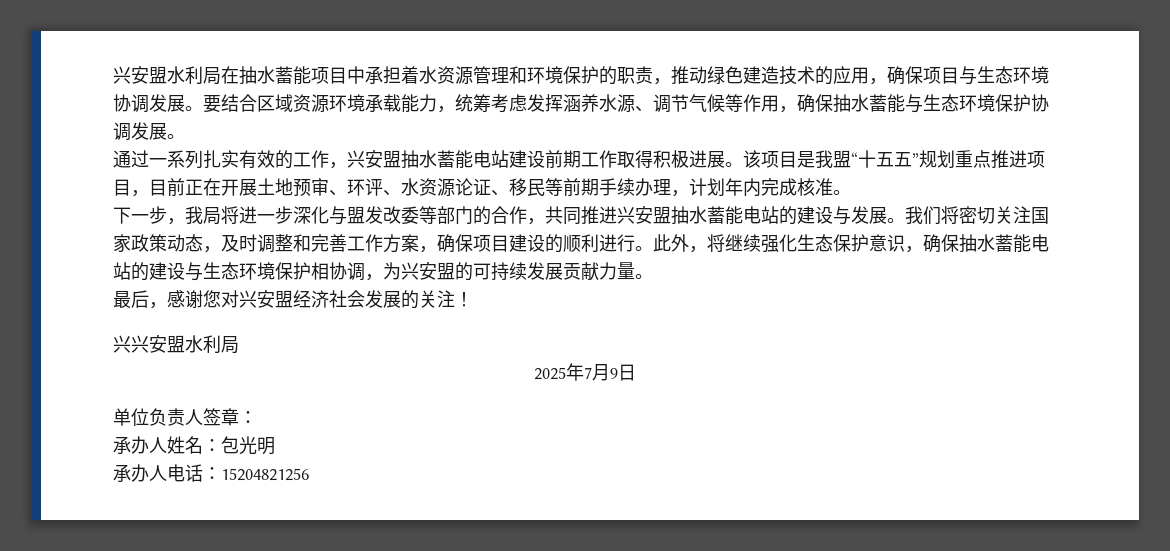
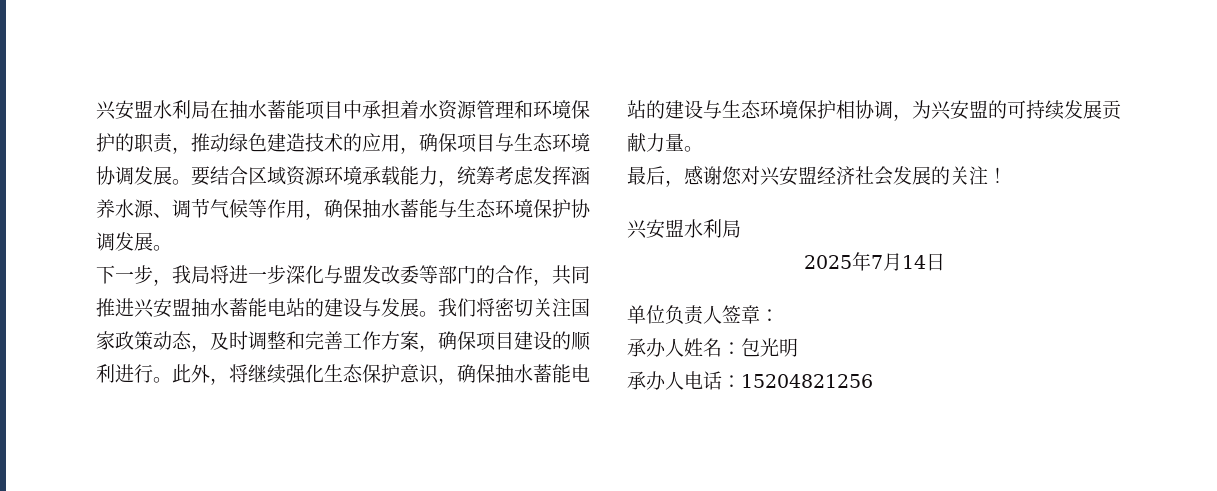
[113,150,1045,169] [113,178,851,197] // 通过一系列扎实有效的工作，兴安盟抽水蓄能电站建设前期工作取得积极进展。该项目是我盟“十五五”规划重点推进项目，目前正在开展土地预审、环评、水资源论证、移民等前期手续办理，计划年内完成核准。 -> (172, 248) none
[131,335,149,353] 兴 -> (647, 229) none
[610,368,618,379] 9 -> [901,255,926,269] 14

